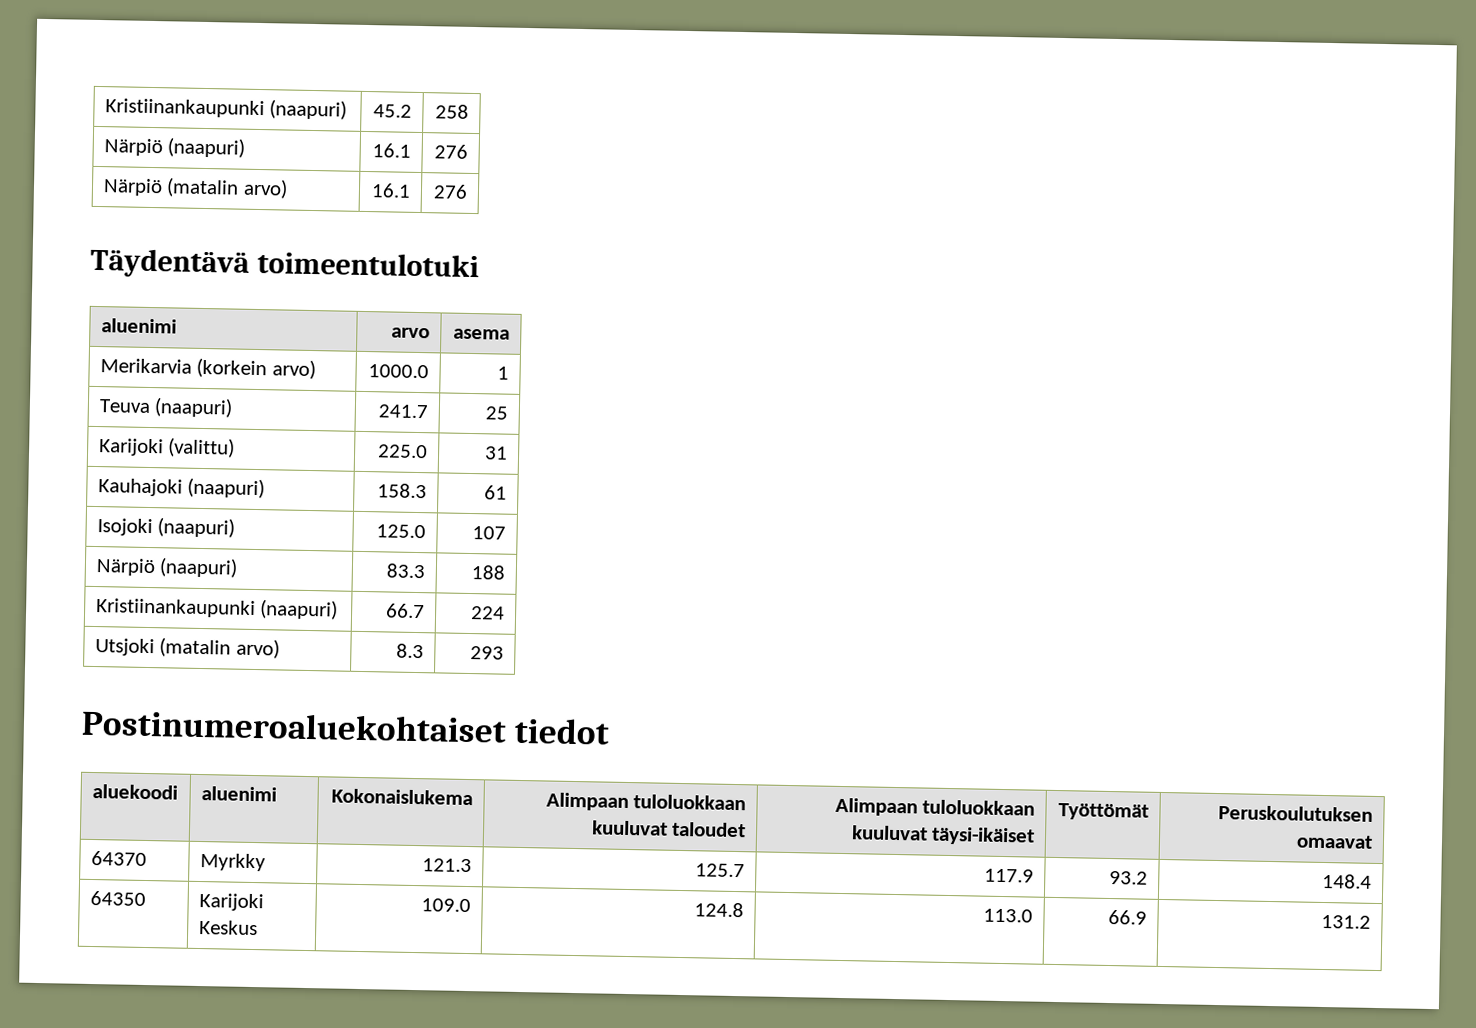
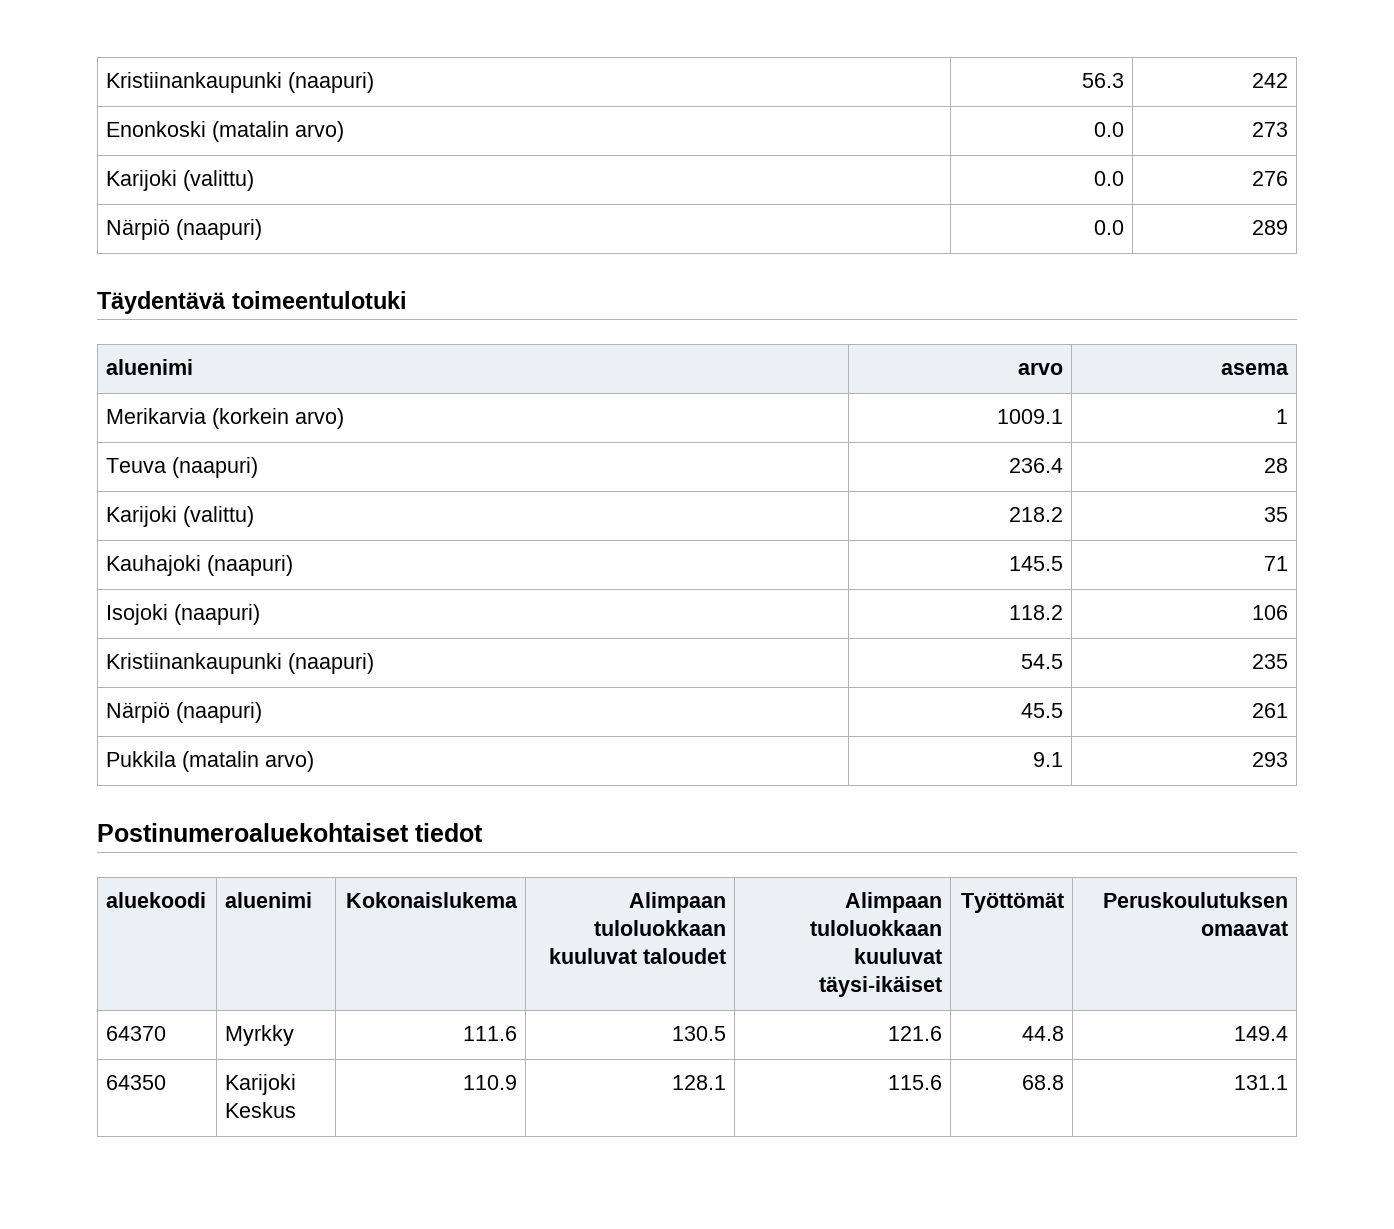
[104,98,348,120] [373,104,413,118] [435,104,470,119] [103,137,246,158] [372,143,412,158] [434,144,469,159] [102,177,288,199] [371,183,412,198] [433,184,469,199] Kristiinankaupunki (naapuri) | 45.2 | 258 // Närpiö (naapuri) | 16.1 | 276 // Närpiö (matalin arvo) | 16.1 | 276 -> [106,72,375,93] [1081,73,1124,88] [1251,73,1288,88] [106,121,345,142] [1093,122,1124,137] [1251,122,1288,137] [106,170,255,191] [1093,171,1124,186] [1251,171,1288,186] [106,219,263,240] [1093,220,1124,235] [1251,220,1288,235] Kristiinankaupunki (naapuri) | 56.3 | 242 // Enonkoski (matalin arvo) | 0.0 | 273 // Karijoki (valittu) | 0.0 | 276 // Närpiö (naapuri) | 0.0 | 289
[368,364,430,379] 1000.0 -> [996,409,1063,424] 1009.1
[378,404,429,419] [485,406,509,420] [97,437,236,458] [377,444,429,459] [484,446,509,460] 241.7 | 25 // Karijoki (valittu) | 225.0 | 31 -> [1008,458,1063,473] [1263,458,1288,473] [106,506,255,527] [1008,507,1063,522] [1263,507,1288,522] 236.4 | 28 // Karijoki (valittu) | 218.2 | 35
[377,483,428,499] [484,485,508,500] 158.3 | 61 -> [1008,556,1063,571] [1263,556,1288,571] 145.5 | 71
[376,524,427,539] [472,526,507,540] [95,557,239,578] [386,563,427,579] [471,565,506,580] [95,598,339,620] [386,603,426,619] [470,606,506,620] [94,637,280,659] [396,643,425,659] 125.0 | 107 // Närpiö (naapuri) | 83.3 | 188 // Kristiinankaupunki (naapuri) | 66.7 | 224 // Utsjoki (matalin arvo) | 8.3 -> [1008,605,1063,620] [1251,605,1288,620] [106,653,375,674] [1020,654,1063,669] [1251,654,1288,669] [106,702,263,723] [1020,703,1063,718] [1251,703,1288,718] [106,751,315,772] [1032,752,1063,767] 118.2 | 106 // Kristiinankaupunki (naapuri) | 54.5 | 235 // Närpiö (naapuri) | 45.5 | 261 // Pukkila (matalin arvo) | 9.1
[422,858,473,873] [695,863,746,878] [984,868,1035,883] [1109,870,1149,885] [1322,873,1373,889] [89,890,146,907] [198,892,264,912] [198,919,258,936] [421,898,472,913] [694,902,745,918] [983,908,1034,923] [1108,909,1148,925] [1321,914,1372,929] 121.3 | 125.7 | 117.9 | 93.2 | 148.4 // 64350 | Karijoki Keskus | 109.0 | 124.8 | 113.0 | 66.9 | 131.2 -> [462,1026,517,1041] [671,1026,726,1041] [887,1026,942,1041] [1021,1026,1064,1041] [1233,1026,1288,1041] [106,1075,167,1090] [225,1074,297,1095] [225,1102,297,1118] [462,1075,517,1090] [671,1075,726,1090] [887,1075,942,1090] [1021,1075,1064,1090] [1233,1075,1288,1090] 111.6 | 130.5 | 121.6 | 44.8 | 149.4 // 64350 | Karijoki Keskus | 110.9 | 128.1 | 115.6 | 68.8 | 131.1

